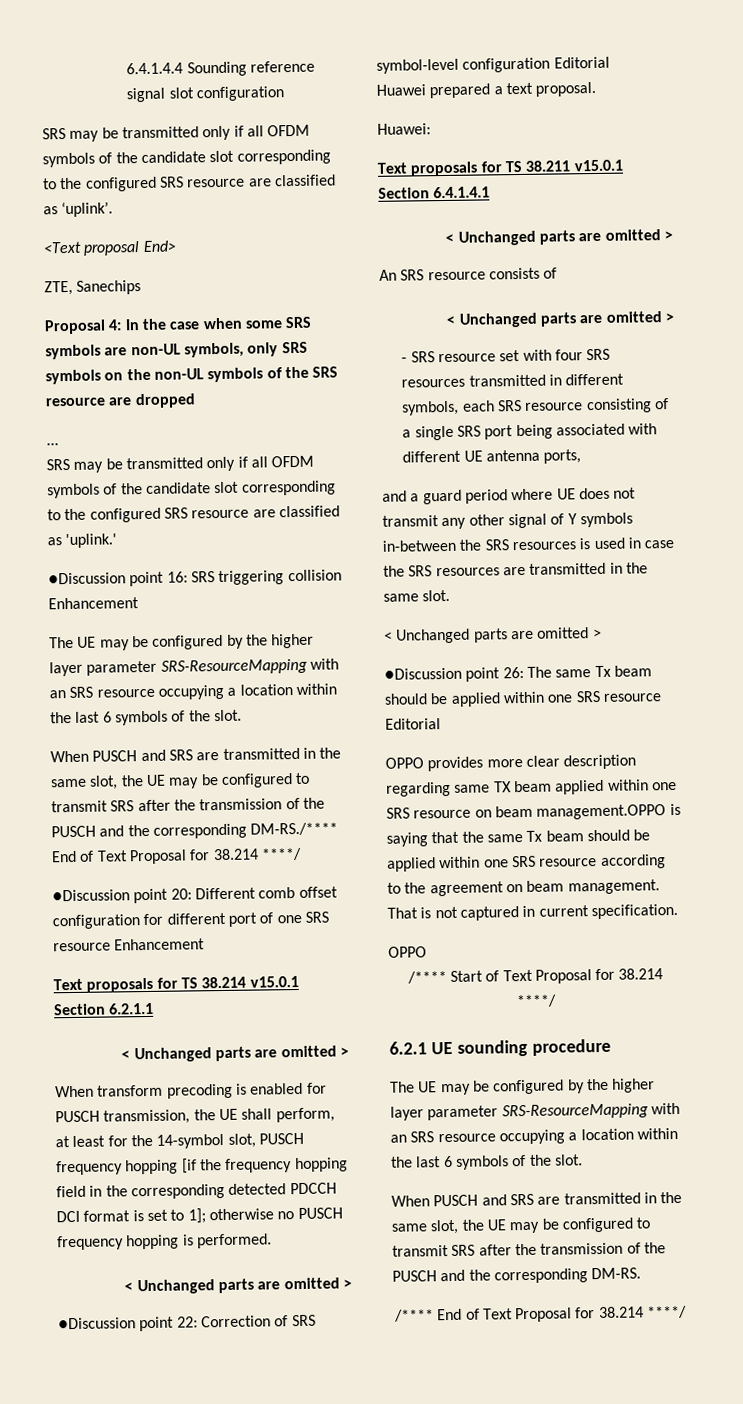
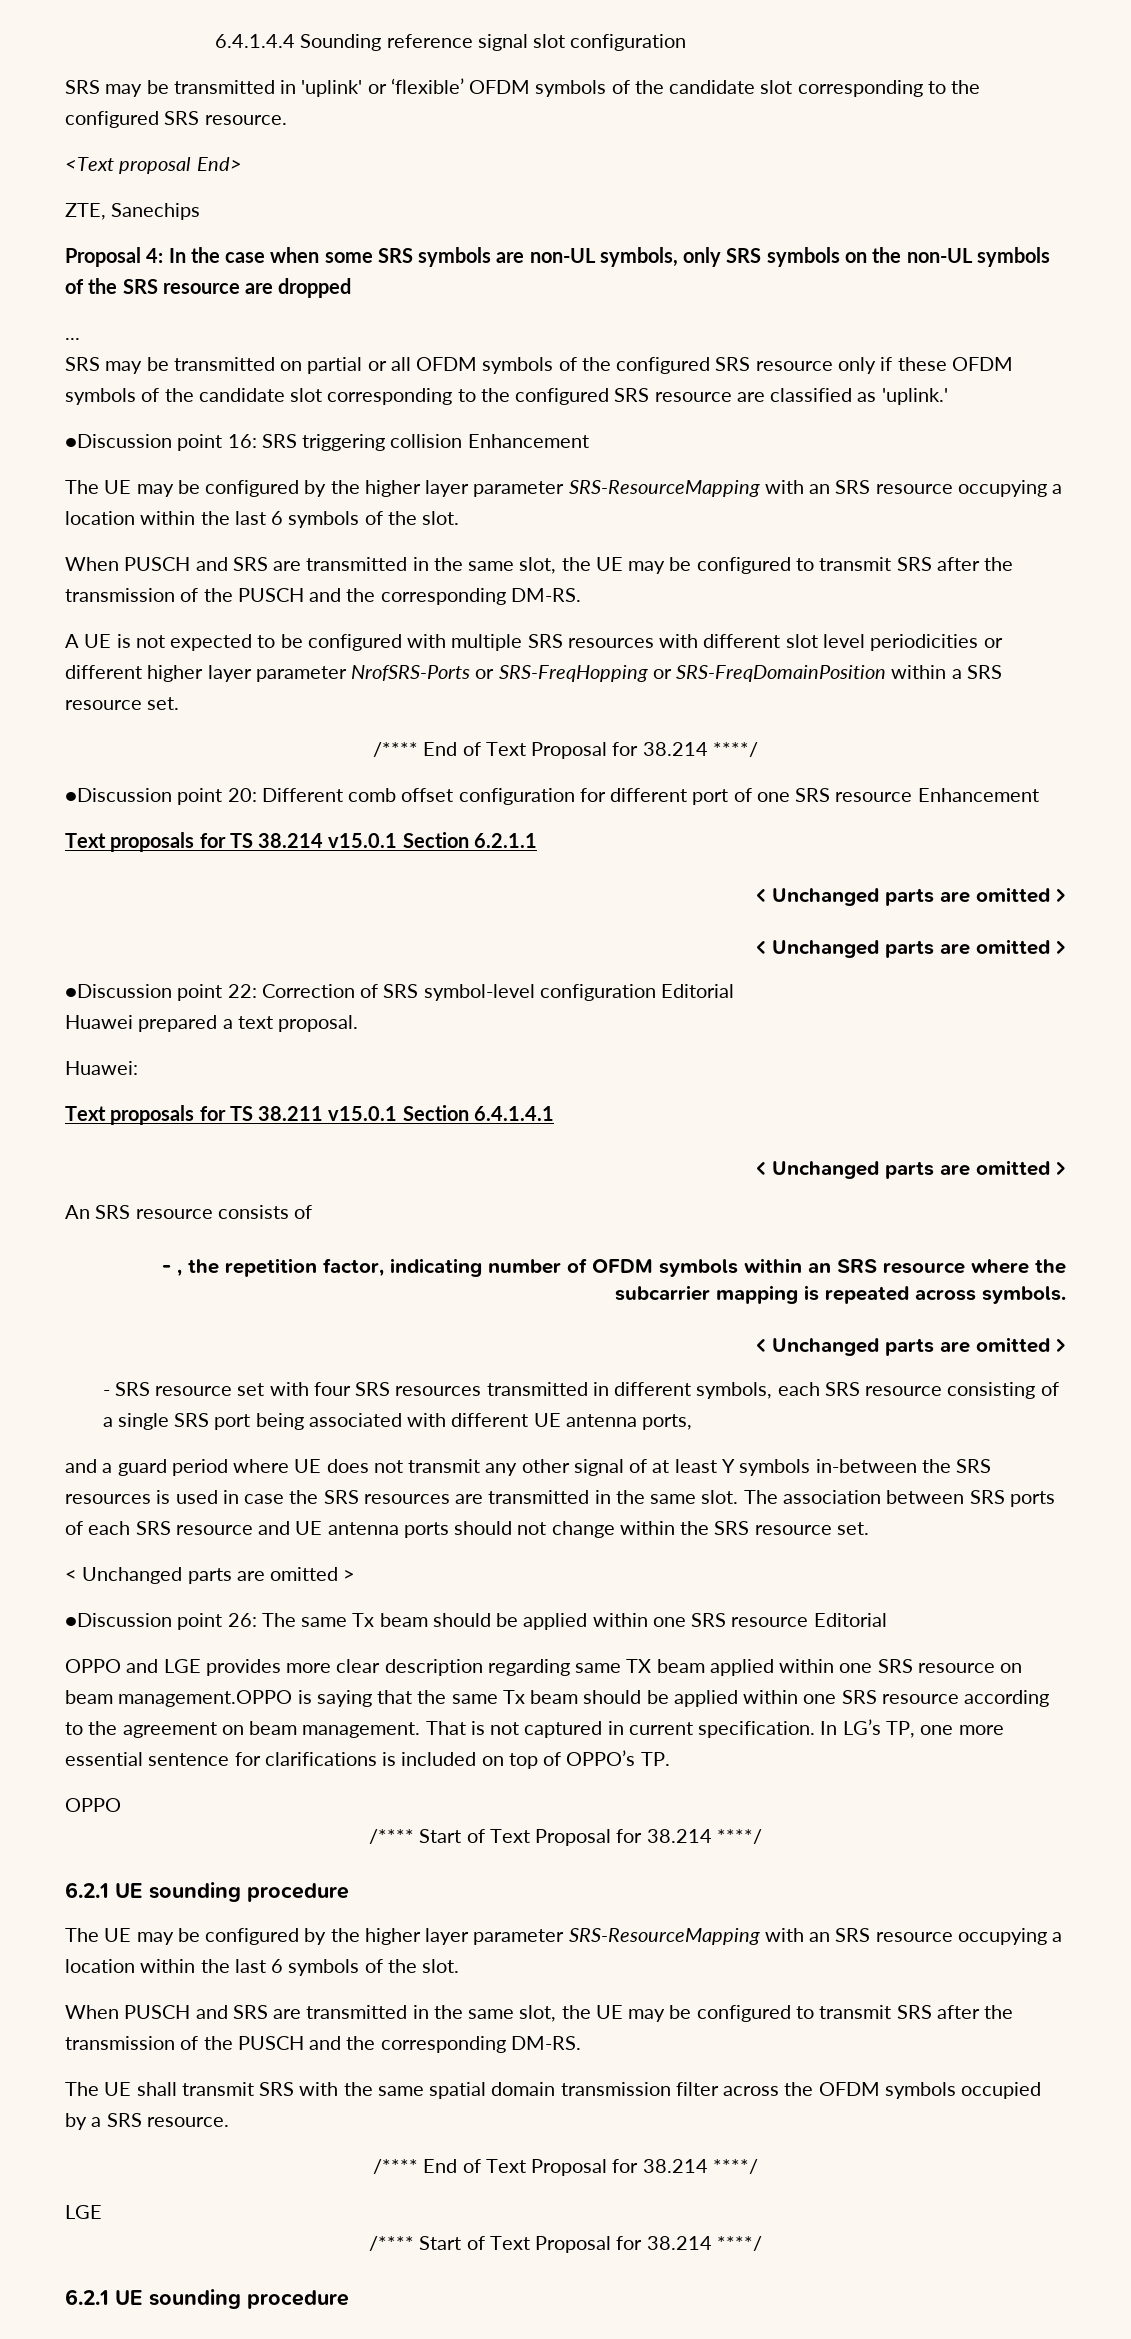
[202,125,264,141] only if all -> [280,78,464,97] in 'uplink' or ‘flexible’
[187,174,336,188] [43,201,114,218] resource are classified as ‘uplink’. -> [204,115,287,125] resource.
[206,456,268,472] only if all -> [280,357,947,374] on partial or all OFDM symbols of the configured SRS resource only if these
[250,822,339,836] DM-RS./**** -> [510,588,581,602] [65,634,1003,651] [65,665,1002,682] [65,697,180,710] [373,742,419,757] DM-RS. // A UE is not expected to be configured with multiple SRS resources with different slot level periodicities or different higher layer parameter NrofSRS-Ports or SRS-FreqHopping or SRS-FreqDomainPosition within a SRS resource set. // /****
[55,1082,327,1099] [55,1107,335,1125] [55,1132,304,1149] [56,1157,348,1176] [56,1182,337,1200] [56,1207,343,1224] [57,1233,272,1251] // When transform precoding is enabled for PUSCH transmission, the UE shall perform, at least for the 14-symbol slot, PUSCH frequency hopping [if the frequency hopping field in the corresponding detected PDCCH DCI format is set to 1]; otherwise no PUSCH frequency hopping is performed. -> (1066, 895) none
(558, 273) none -> [162,1258,1066,1277] [615,1285,1066,1304] // - , the repetition factor, indicating number of OFDM symbols within an SRS resource where the subcarrier mapping is repeated across symbols.
(565, 519) none -> [652,1459,717,1473] at least
(451, 595) none -> [743,1490,1055,1507] [65,1521,869,1538] The association between SRS ports of each SRS resource and UE antenna ports should not change within the SRS resource set.
(424, 763) none -> [126,1659,201,1673] and LGE
(678, 911) none -> [820,1719,1004,1738] [65,1750,670,1769] In LG’s TP, one more essential sentence for clarifications is included on top of OPPO’s TP.
[393,1305,688,1323] // /**** End of Text Proposal for 38.214 ****/ -> [65,2082,1042,2099] [65,2113,229,2130] [373,2159,758,2176] [65,2205,102,2219] [369,2236,762,2253] [65,2289,349,2309] // The UE shall transmit SRS with the same spatial domain transmission filter across the OFDM symbols occupied by a SRS resource. // /**** End of Text Proposal for 38.214 ****/ // LGE // /**** Start of Text Proposal for 38.214 ****/ // 6.2.1 UE sounding procedure

